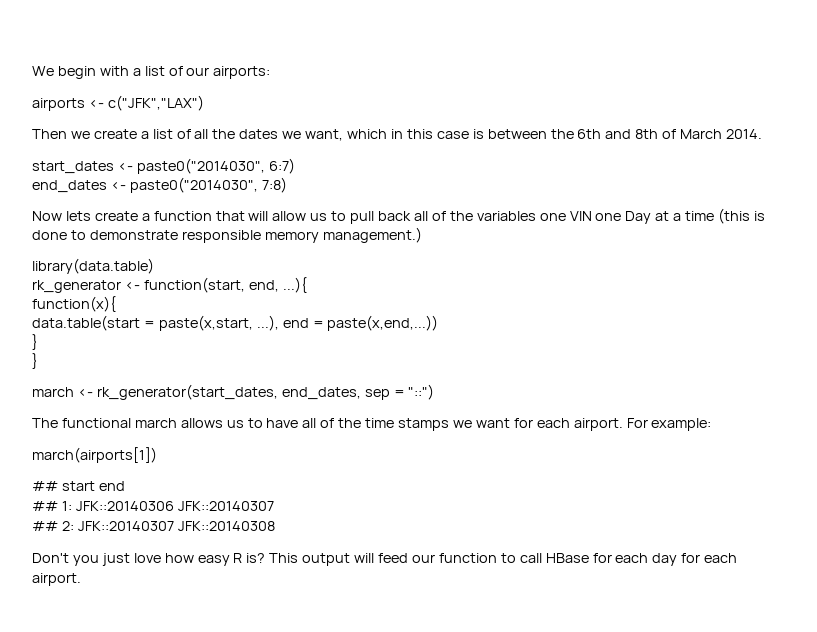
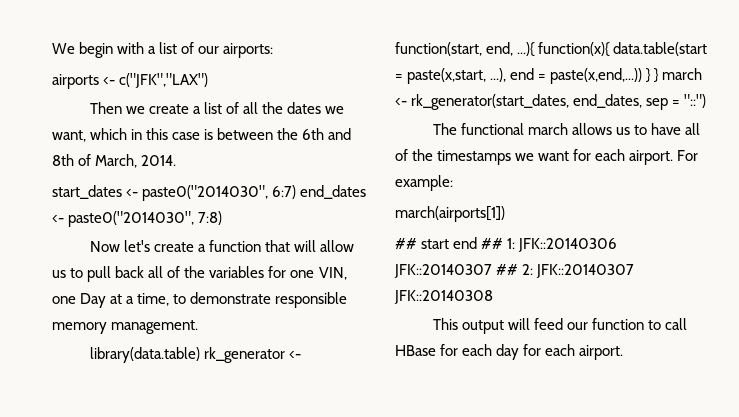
[680,129,723,139] March -> [95,154,138,168] March,
(295, 166) // -> (297, 192) none
[65,211,91,221] lets -> [123,240,150,252] let's
[539,211,592,221] one VIN -> [268,266,347,280] for one VIN,
[685,208,765,224] [32,230,67,240] time (this is done -> [137,293,170,306] time,
[322,227,422,243] management.) -> [111,320,199,334] management.
(154, 266) // -> (200, 355) none
(307, 285) // -> (536, 49) none
(116, 304) // -> (611, 49) none
[32,334,38,350] [32,353,38,369] // } // } // -> [646,68,660,83] } }
[365,418,450,431] time stamps -> [437,150,512,165] timestamps
(125, 486) // -> (478, 243) none
(274, 506) // -> (492, 271) none
[32,553,266,566] Don't you just love how easy R is? -> (493, 297) none

